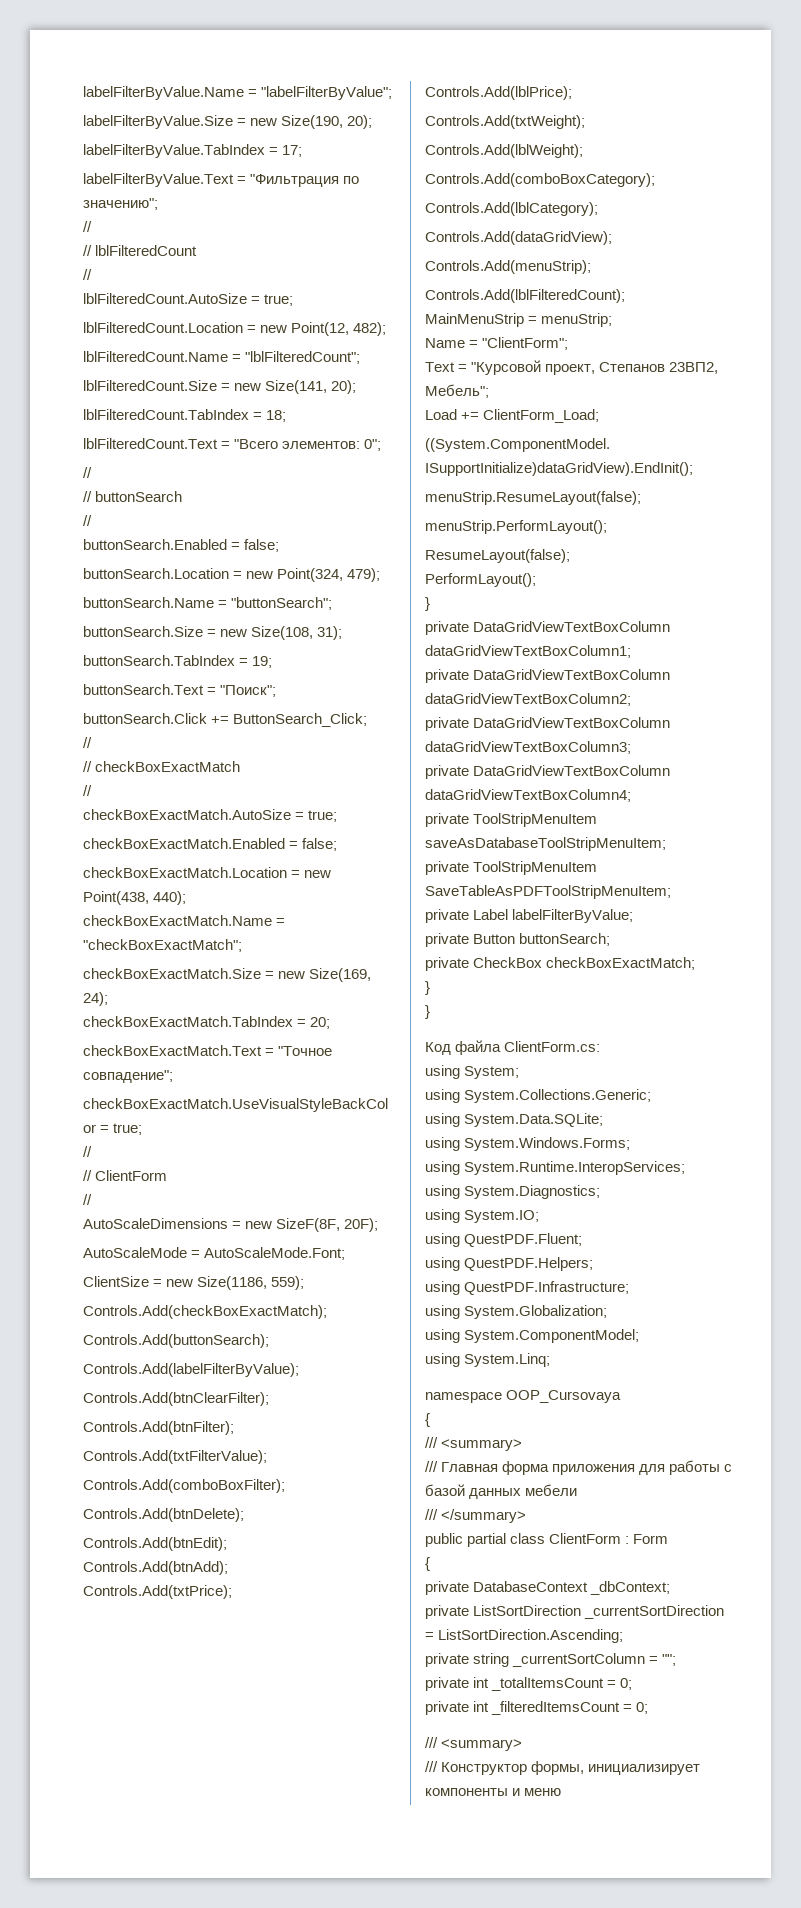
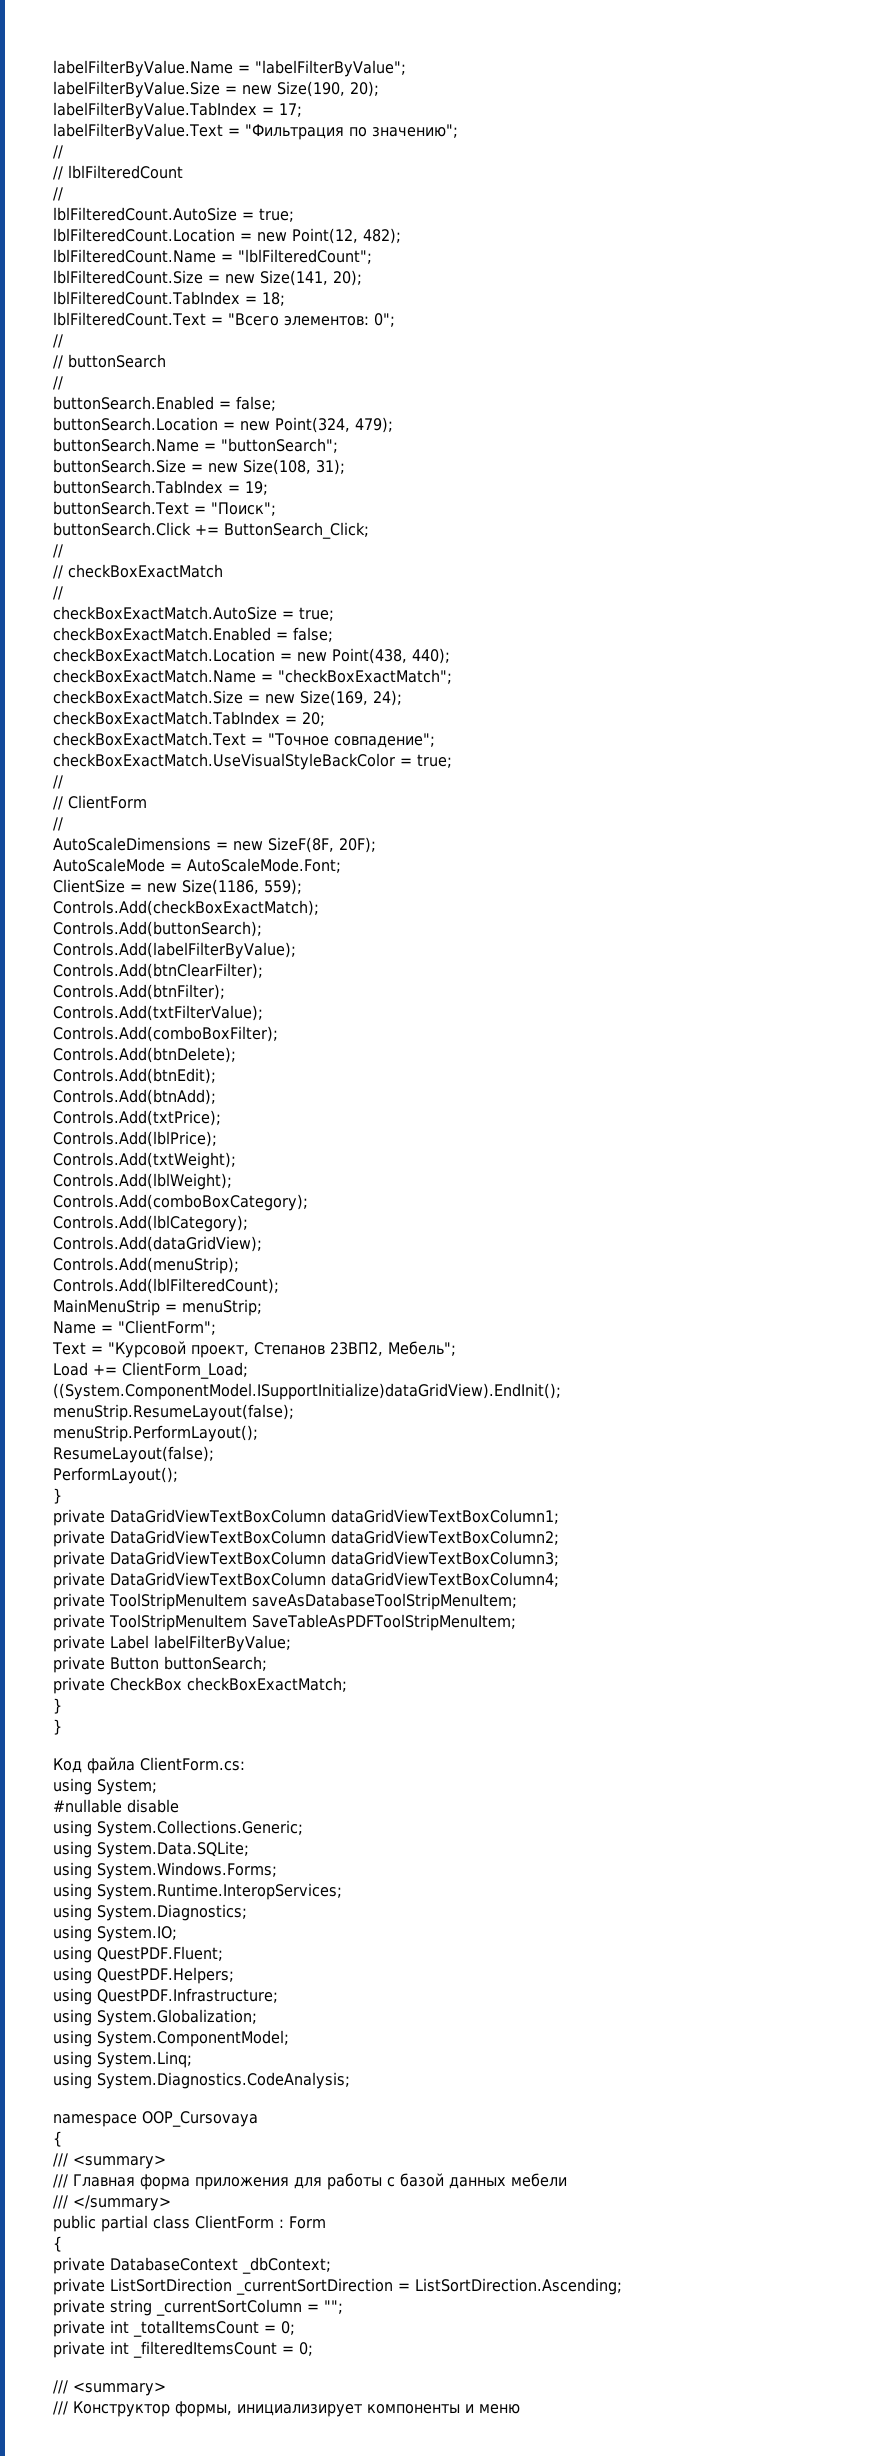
(520, 1072) none -> [53,1799,179,1813] // #nullable disable
(551, 1360) none -> [53,2072,350,2089] // using System.Diagnostics.CodeAnalysis;

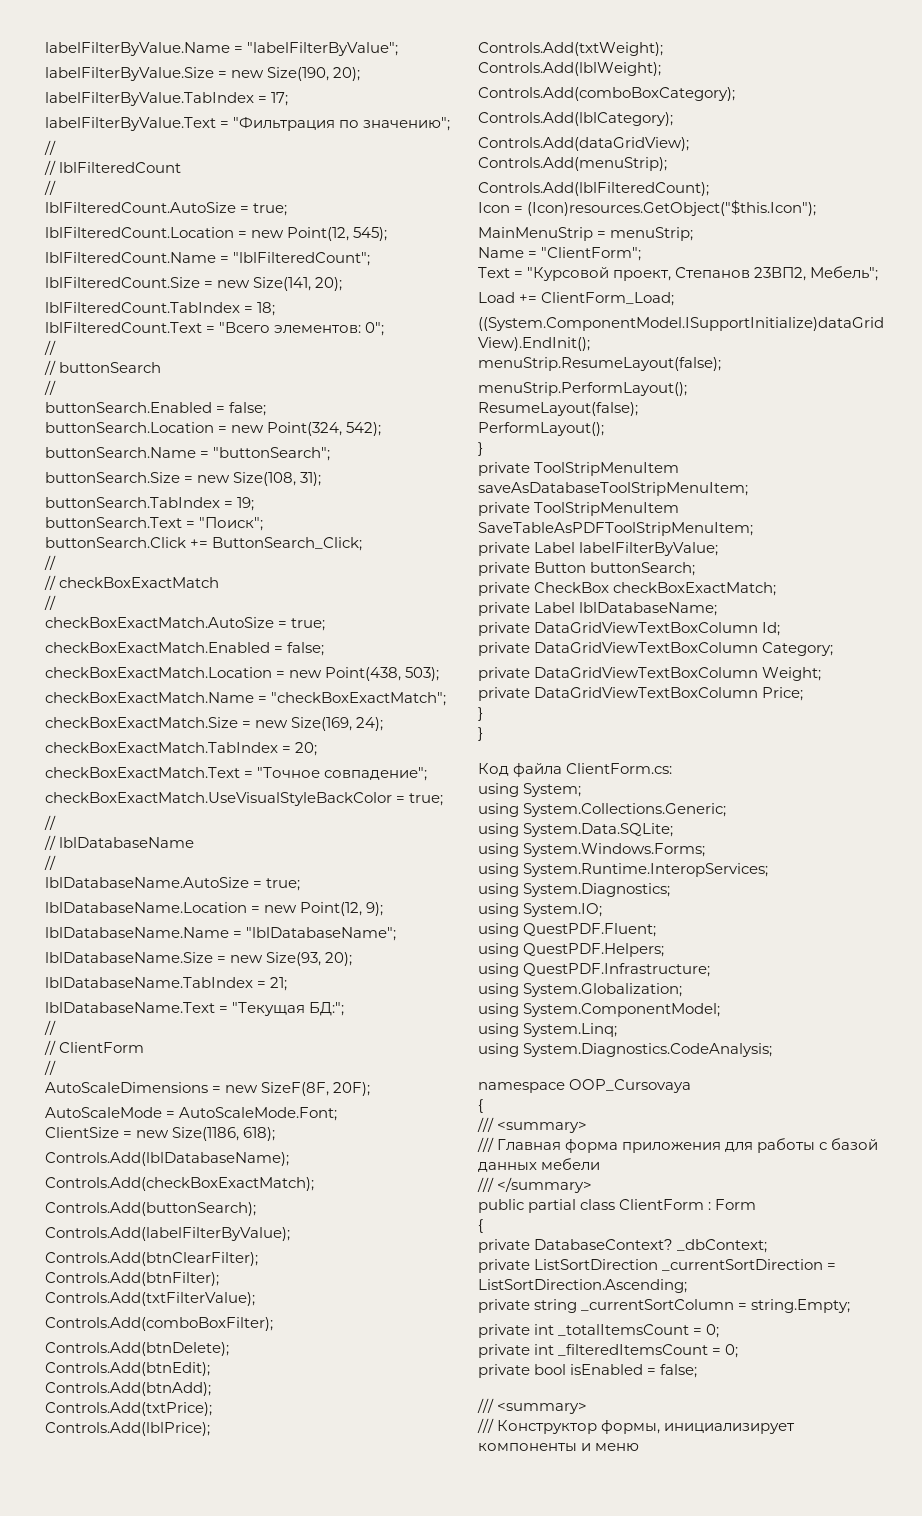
[362,228,401,244] 482); -> [353,227,388,241] 545);
[355,417,393,433] 479); -> [346,422,382,436] 542);
[412,648,450,664] 440); -> [405,667,440,681] 503);
(63, 782) none -> [44,835,195,850] [44,855,56,870] [45,877,301,891] [45,902,384,916] [45,927,397,941] [45,952,353,966] [45,977,288,991] [45,1002,345,1016] [44,1020,56,1035] // // lblDatabaseName // // // lblDatabaseName.AutoSize = true; // lblDatabaseName.Location = new Point(12, 9); // lblDatabaseName.Name = "lblDatabaseName"; // lblDatabaseName.Size = new Size(93, 20); // lblDatabaseName.TabIndex = 21; // lblDatabaseName.Text = "Текущая БД:"; // //
[264,879,302,895] 559); -> [243,1127,276,1141] [45,1152,289,1166] 618); // Controls.Add(lblDatabaseName);
(279, 1286) none -> [478,200,817,216] // Icon = (Icon)resources.GetObject("$this.Icon");
[53,1509,559,1526] [53,1530,559,1547] [53,1551,559,1568] [53,1572,559,1589] // private DataGridViewTextBoxColumn dataGridViewTextBoxColumn1; // private DataGridViewTextBoxColumn dataGridViewTextBoxColumn2; // private DataGridViewTextBoxColumn dataGridViewTextBoxColumn3; // private DataGridViewTextBoxColumn dataGridViewTextBoxColumn4; -> (483, 449) none
(347, 1684) none -> [478,602,718,616] [478,622,781,636] [478,642,834,656] [478,667,822,681] [478,687,804,701] // private Label lblDatabaseName; // private DataGridViewTextBoxColumn Id; // private DataGridViewTextBoxColumn Category; // private DataGridViewTextBoxColumn Weight; // private DataGridViewTextBoxColumn Price;
[53,1799,179,1813] // #nullable disable -> (582, 790) none
[110,2257,238,2271] DatabaseContext -> [534,1239,674,1250] DatabaseContext?
[324,2300,343,2314] ""; -> [751,1299,851,1313] string.Empty;
(313, 2349) none -> [478,1364,698,1378] // private bool isEnabled = false;

